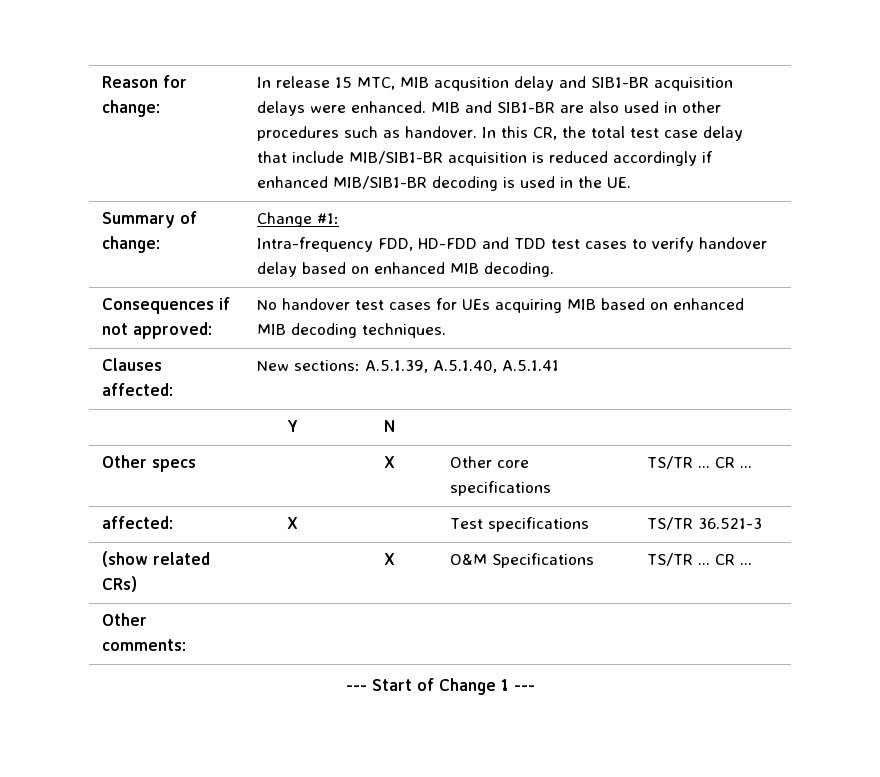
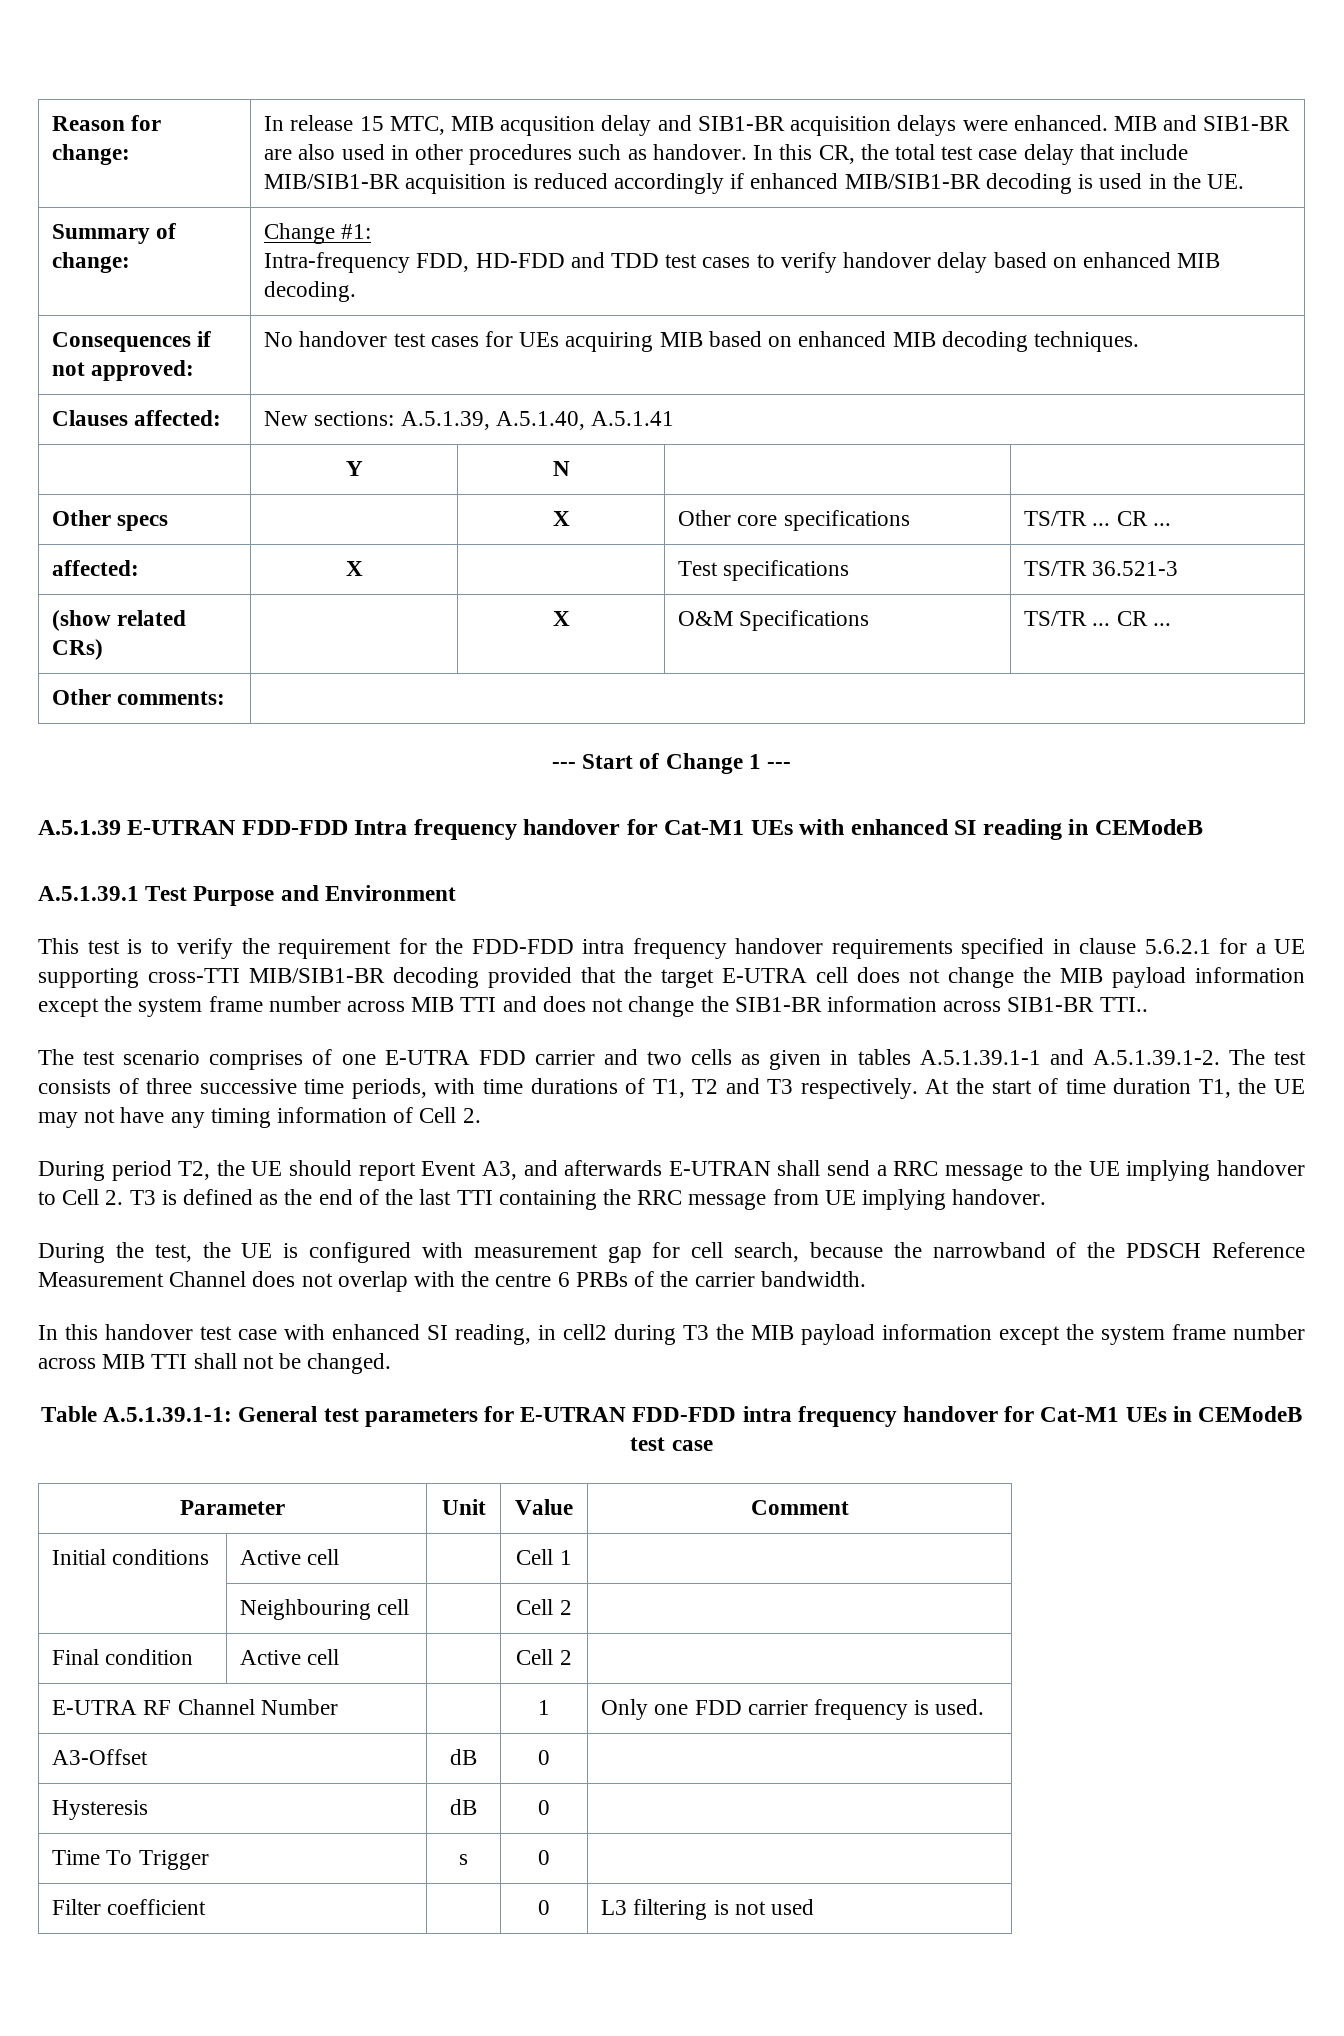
(535, 688) none -> [38,819,1203,840] [38,885,456,906] [38,938,1305,959] [38,967,1305,988] [38,996,1148,1017] [38,1049,1306,1070] [38,1078,1305,1099] [38,1107,481,1128] [38,1160,1305,1181] [38,1189,1047,1210] [38,1242,1306,1263] [38,1271,866,1292] [38,1324,1305,1345] [38,1353,392,1374] [40,1406,1303,1427] [630,1437,713,1451] [180,1500,285,1515] [441,1499,486,1515] [515,1499,573,1515] [750,1500,849,1515] [52,1549,210,1565] [240,1549,340,1565] [516,1549,572,1565] [240,1599,410,1620] [516,1599,572,1615] [52,1649,194,1665] [240,1649,340,1665] [516,1649,572,1665] [52,1699,338,1715] [538,1700,550,1715] [601,1699,985,1720] [52,1749,149,1765] [450,1749,477,1765] [538,1750,550,1765] [52,1800,149,1820] [450,1799,477,1815] [538,1800,550,1815] [52,1850,209,1870] [459,1854,468,1865] [538,1850,550,1865] [52,1899,207,1915] [538,1900,550,1915] [601,1899,815,1920] // A.5.1.39 E-UTRAN FDD-FDD Intra frequency handover for Cat-M1 UEs with enhanced SI reading in CEModeB // A.5.1.39.1 Test Purpose and Environment // This test is to verify the requirement for the FDD-FDD intra frequency handover requirements specified in clause 5.6.2.1 for a UE supporting cross-TTI MIB/SIB1-BR decoding provided that the target E-UTRA cell does not change the MIB payload information except the system frame number across MIB TTI and does not change the SIB1-BR information across SIB1-BR TTI.. // The test scenario comprises of one E-UTRA FDD carrier and two cells as given in tables A.5.1.39.1-1 and A.5.1.39.1-2. The test consists of three successive time periods, with time durations of T1, T2 and T3 respectively. At the start of time duration T1, the UE may not have any timing information of Cell 2. // During period T2, the UE should report Event A3, and afterwards E-UTRAN shall send a RRC message to the UE implying handover to Cell 2. T3 is defined as the end of the last TTI containing the RRC message from UE implying handover. // During the test, the UE is configured with measurement gap for cell search, because the narrowband of the PDSCH Reference Measurement Channel does not overlap with the centre 6 PRBs of the carrier bandwidth. // In this handover test case with enhanced SI reading, in cell2 during T3 the MIB payload information except the system frame number across MIB TTI shall not be changed. // Table A.5.1.39.1-1: General test parameters for E-UTRAN FDD-FDD intra frequency handover for Cat-M1 UEs in CEModeB test case // Parameter | Unit | Value | Comment // Initial conditions | Active cell | | Cell 1 | // | Neighbouring cell | | Cell 2 | // Final condition | Active cell | | Cell 2 | // E-UTRA RF Channel Number | | 1 | Only one FDD carrier frequency is used. // A3-Offset | dB | 0 | // Hysteresis | dB | 0 | // Time To Trigger | s | 0 | // Filter coefficient | | 0 | L3 filtering is not used

